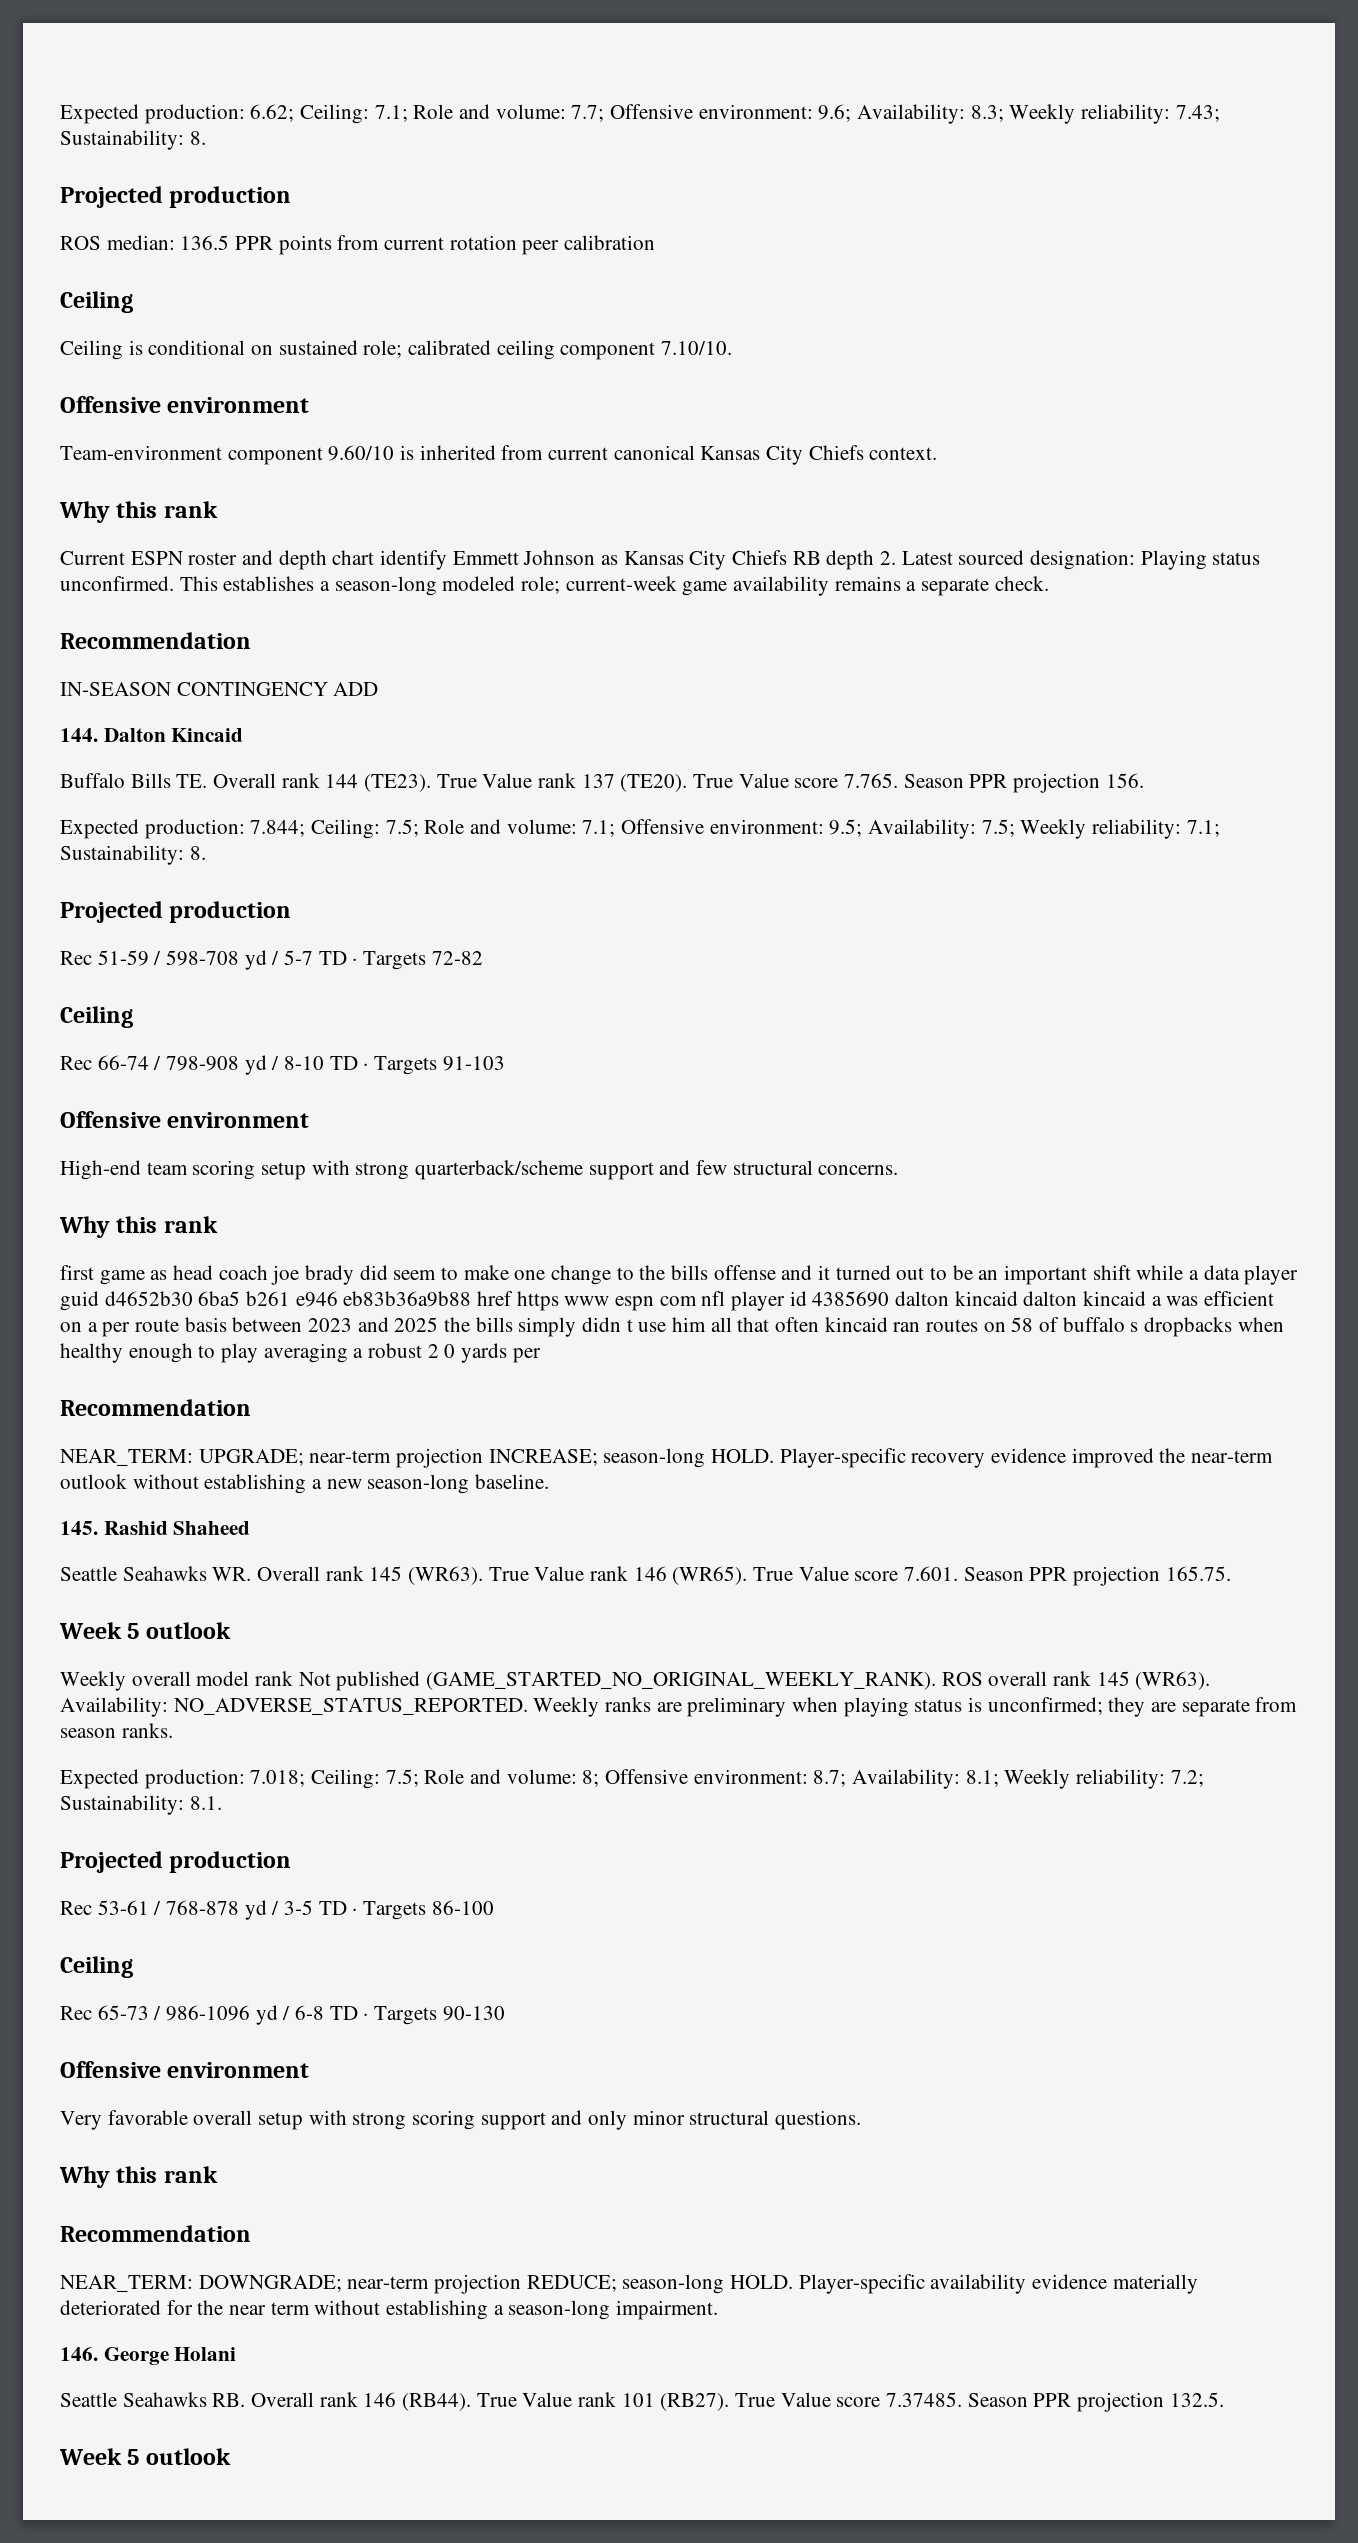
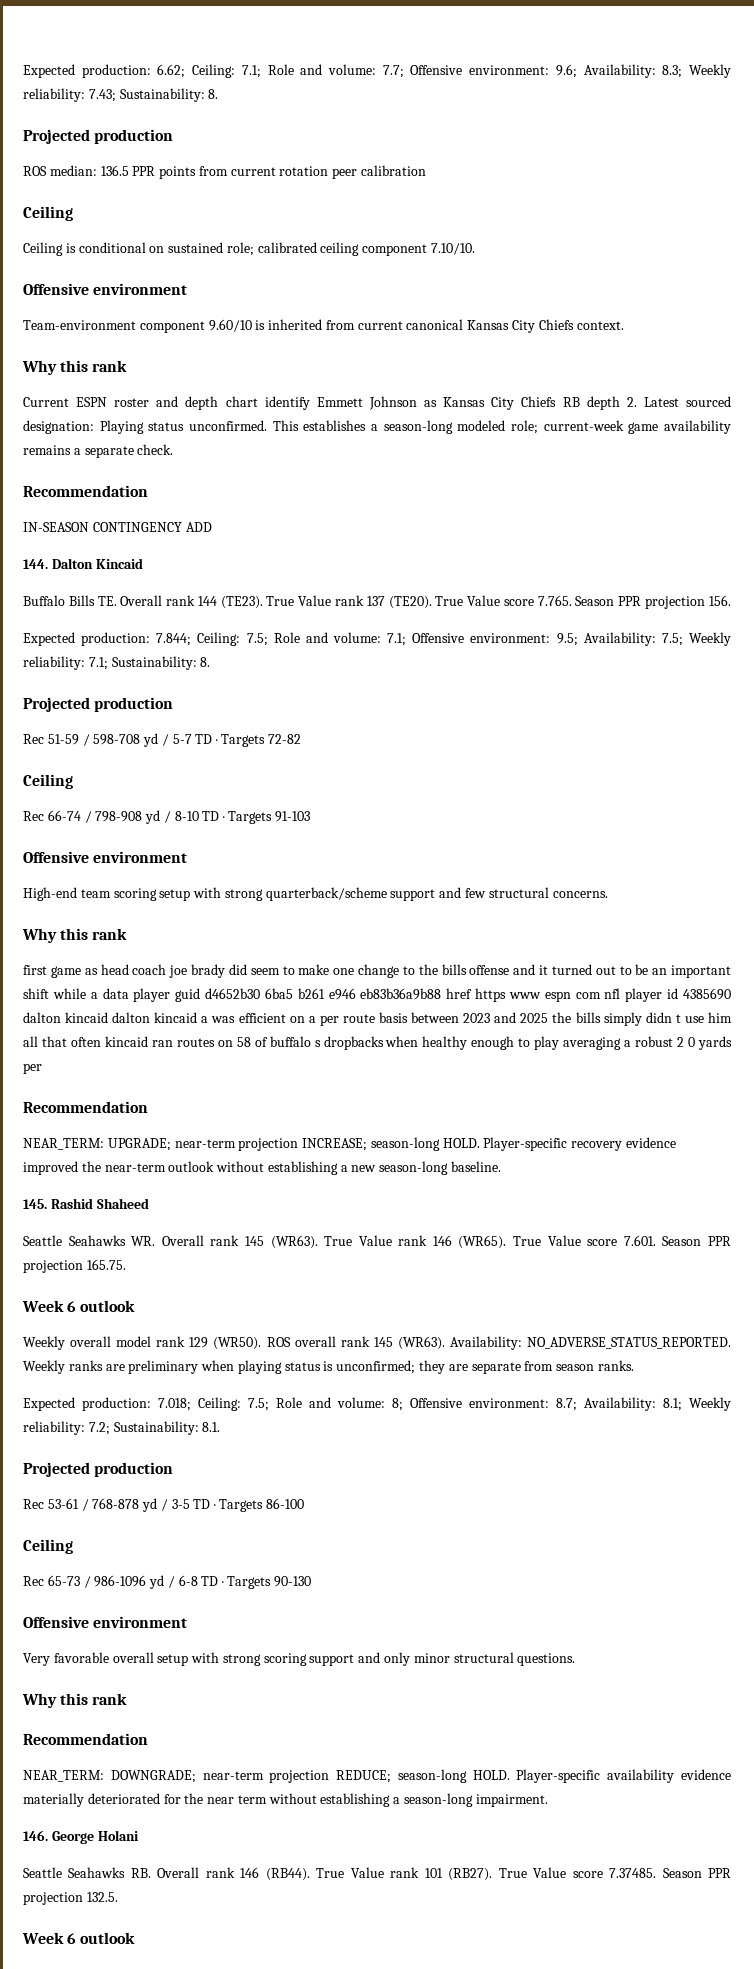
[127,1623,140,1639] 5 -> [67,1301,77,1312] 6
[298,1671,937,1691] Not published (GAME_STARTED_NO_ORIGINAL_WEEKLY_RANK). -> [189,1337,262,1350] 129 (WR50).
[127,2449,140,2465] 5 -> [67,1933,77,1944] 6

